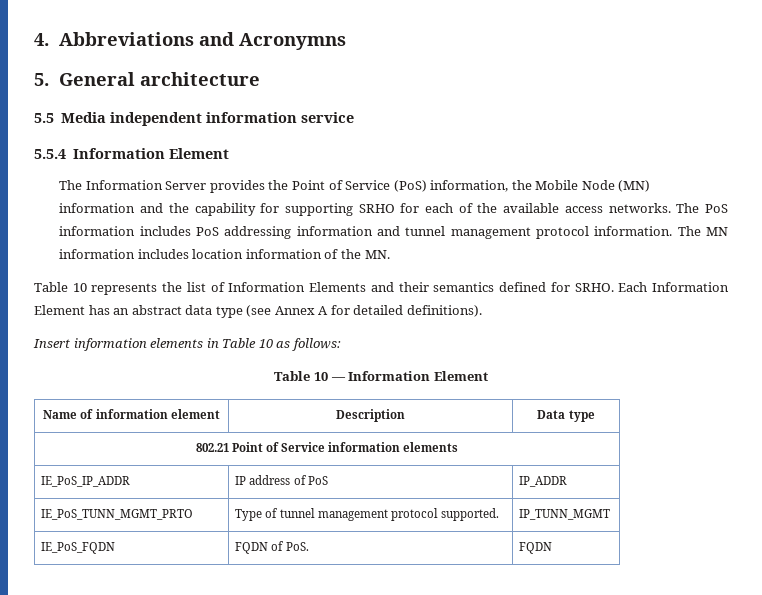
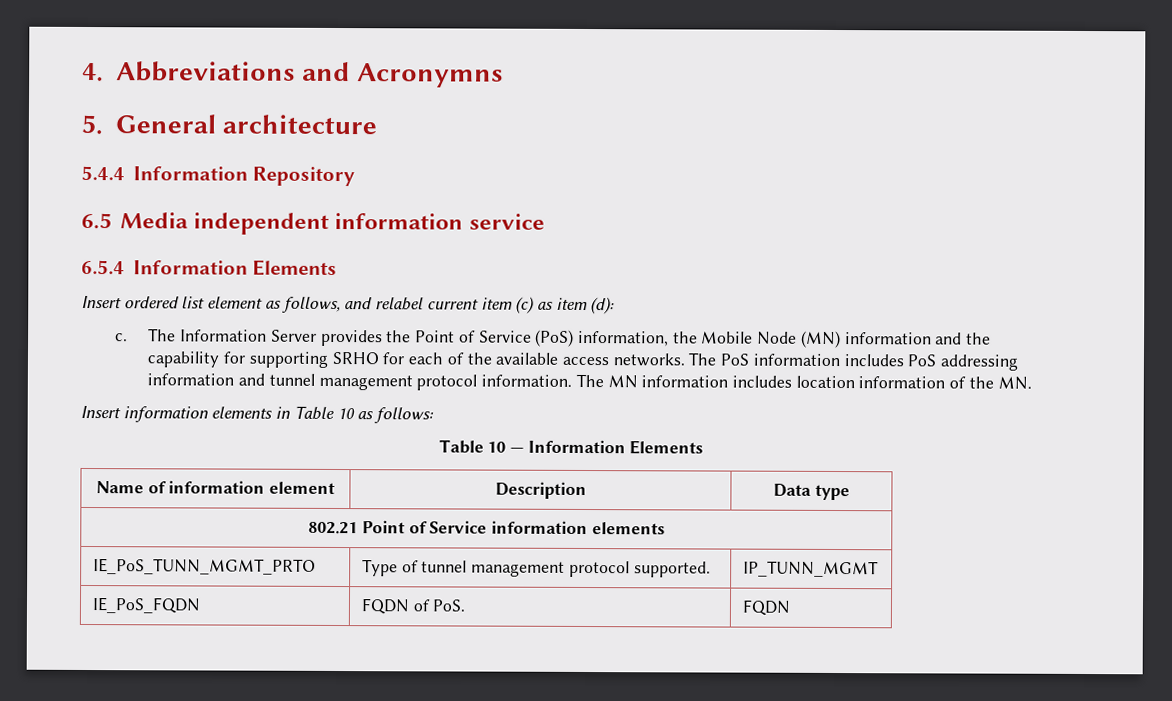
[34,113,54,123] 5.5 -> [81,165,356,187] [81,212,112,230] 5.4.4 Information Repository // 6.5
[34,148,229,159] 5.5.4 Information Element // -> [81,259,338,277] [81,295,616,315] [114,333,128,342] 6.5.4 Information Elements // Insert ordered list element as follows, and relabel current item (c) as item (d): // c.
[34,282,730,295] [34,305,482,318] // Table 10 represents the list of Information Elements and their semantics defined for SRHO. Each Information Element has an abstract data type (see Annex A for detailed definitions). -> (1032, 383) none
[433,371,488,381] Element -> [629,440,704,455] Elements
[41,476,131,487] [235,475,328,485] [519,476,568,487] // IE_PoS_IP_ADDR | IP address of PoS | IP_ADDR -> (665, 528) none

